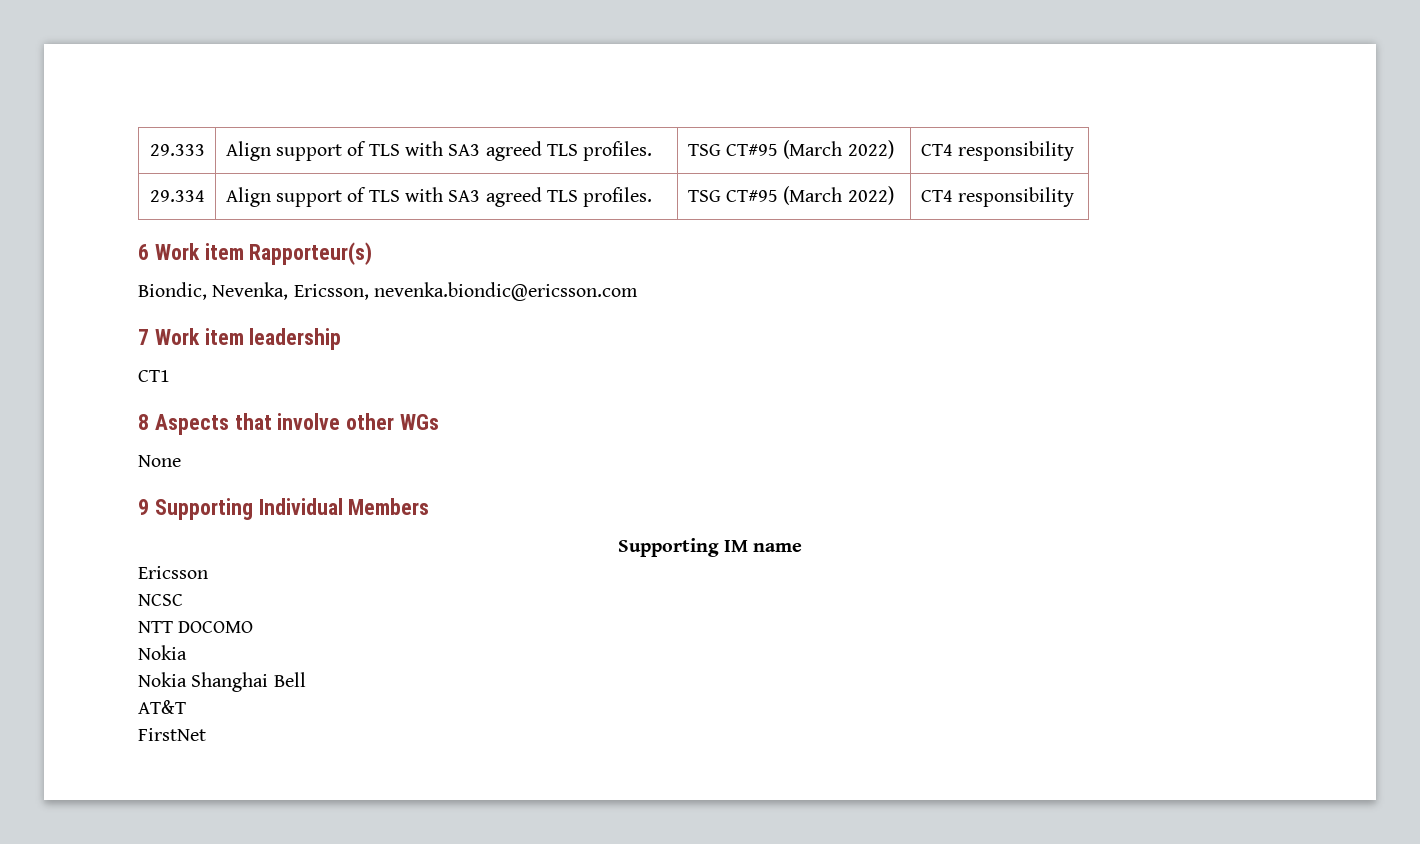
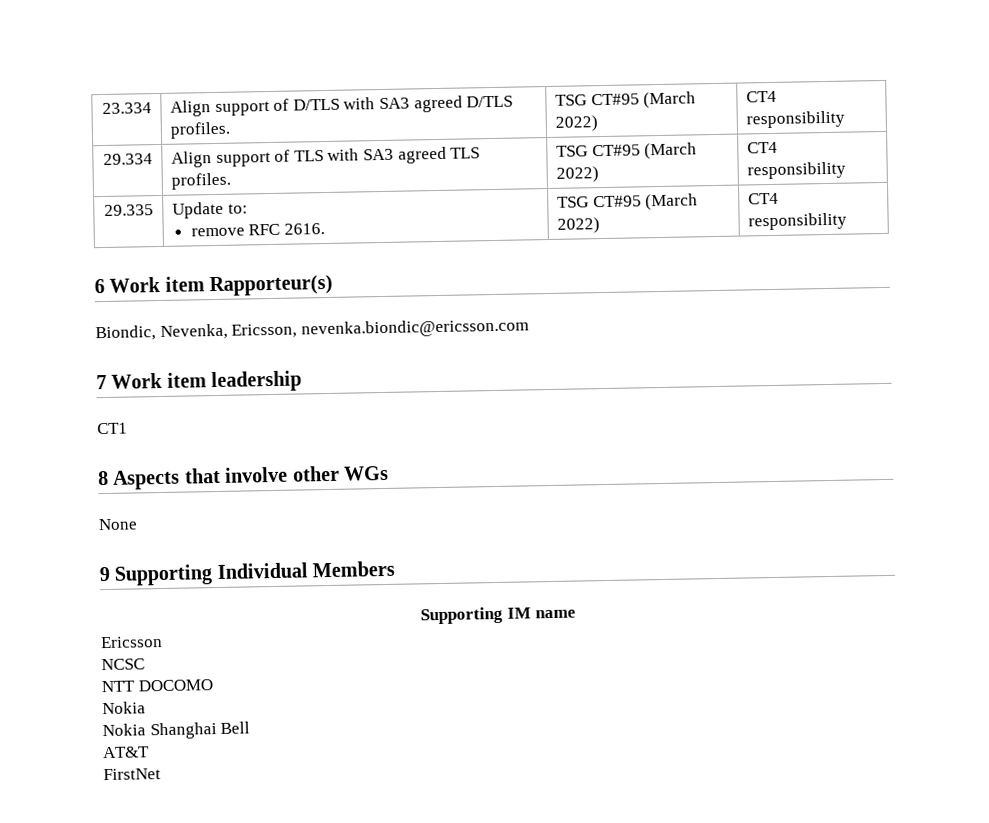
[149,144,205,156] [225,141,578,161] 29.333 | Align support of TLS with SA3 agreed TLS -> [101,102,152,115] [169,95,514,117] 23.334 | Align support of D/TLS with SA3 agreed D/TLS
(1075, 197) none -> [103,204,154,216] [171,201,248,219] [190,223,325,237] [556,193,699,211] [556,217,600,234] [747,192,779,205] [747,212,847,231] // 29.335 | Update to: // remove RFC 2616. | TSG CT#95 (March 2022) | CT4 responsibility

